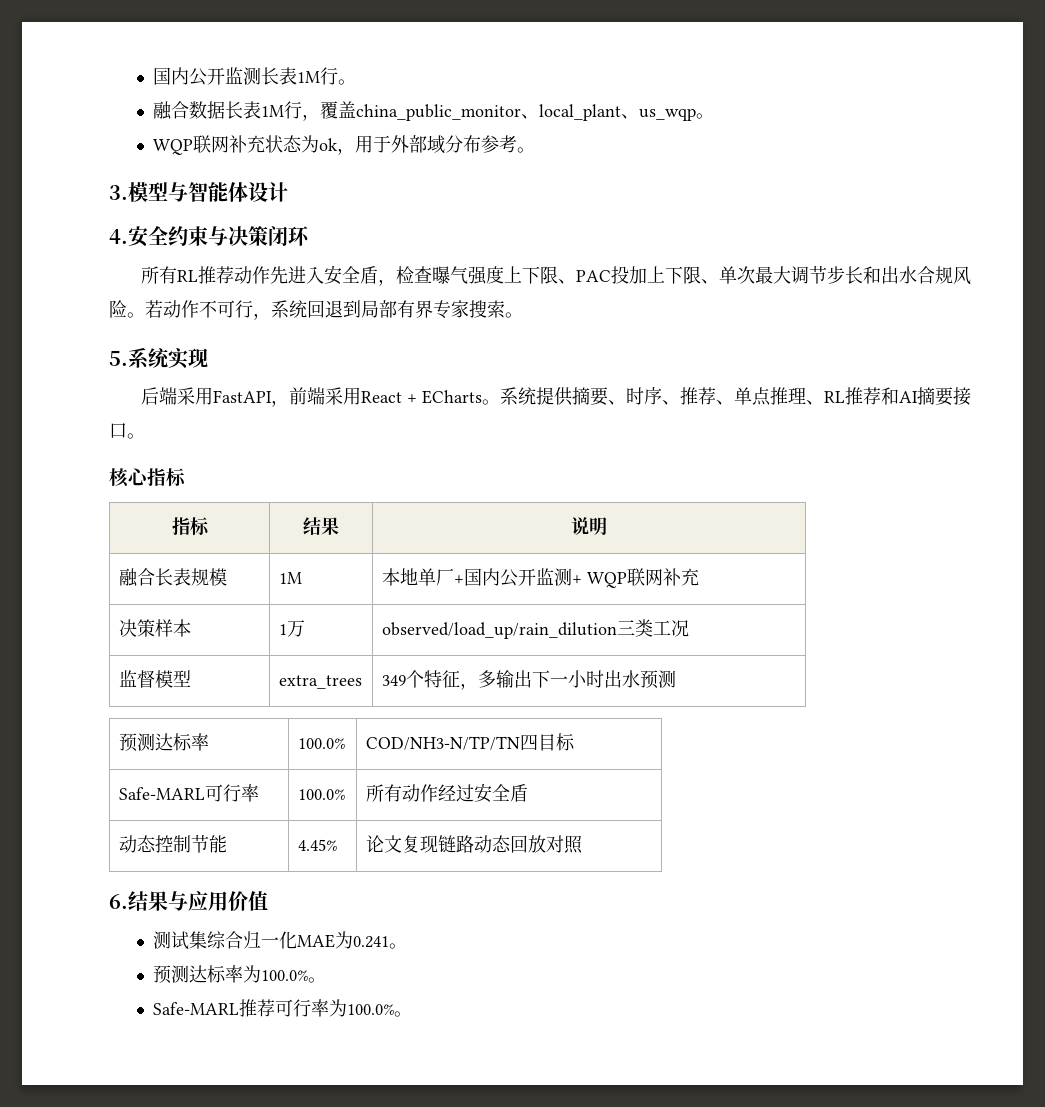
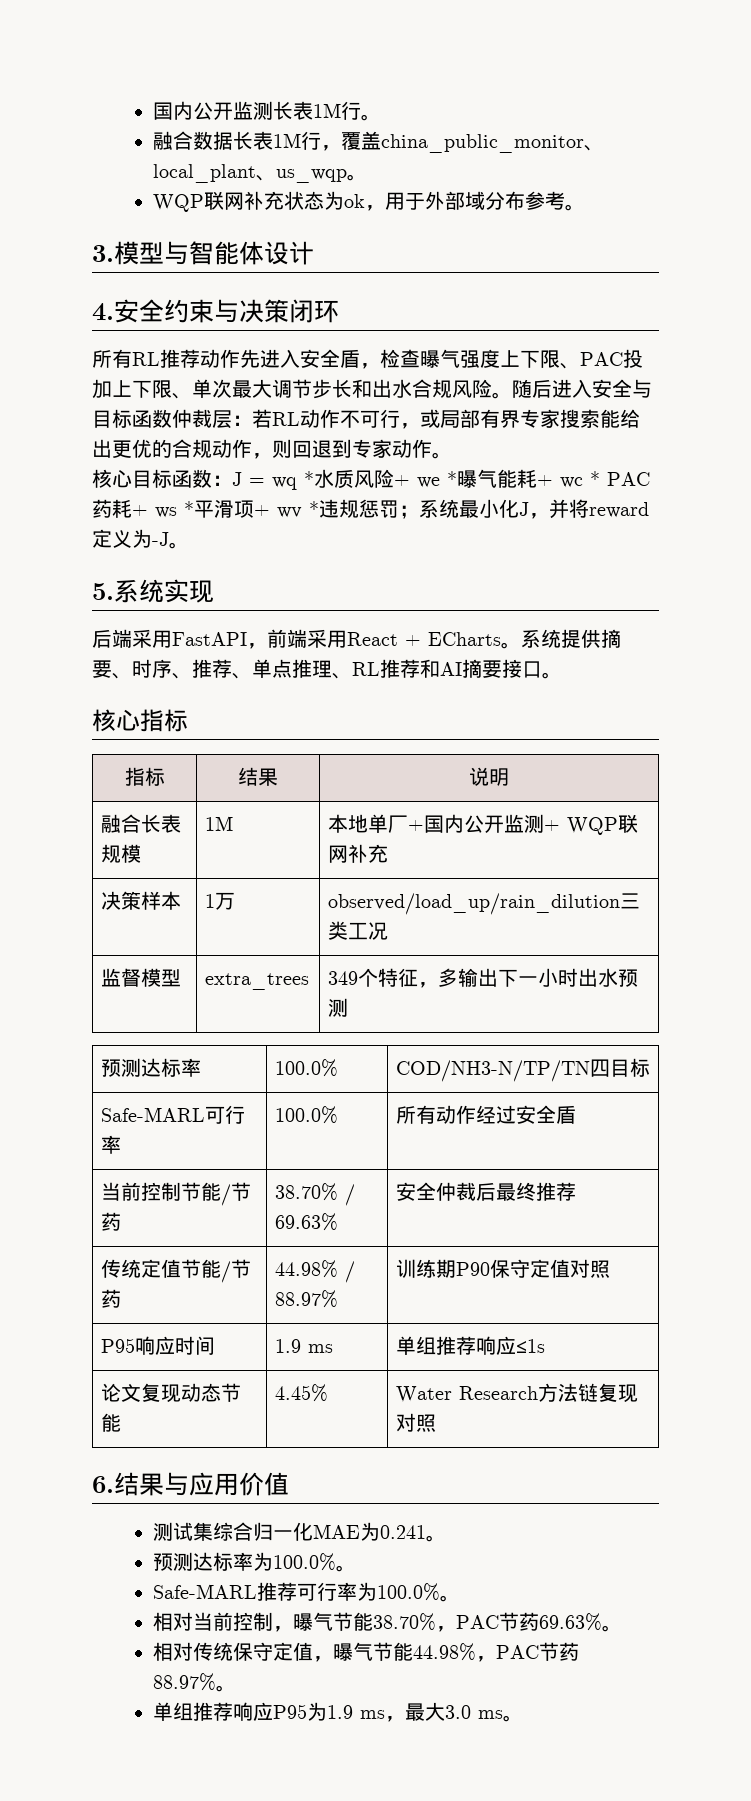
[145,300,163,318] 若 -> [512,379,652,398] [92,409,300,429] 随后进入安全与目标函数仲裁层：若RL
[271,300,361,318] 系统回退到 -> [420,409,440,428] 或
(505, 309) none -> [600,409,640,428] [92,439,452,459] [92,469,650,490] [92,499,649,519] [92,529,169,548] 能给出更优的合规动作，则回退到专家动作。 // 核心目标函数：J = wq *水质风险+ we *曝气能耗+ wc * PAC药耗+ ws *平滑项+ wv *违规惩罚；系统最小化J，并将reward定义为-J
[118,835,227,853] [297,839,337,851] [365,835,546,853] 动态控制节能 | 4.45% | 论文复现链路动态回放 -> [100,1182,251,1206] [100,1212,121,1231] [274,1183,355,1206] [274,1213,338,1231] [395,1182,576,1201] [100,1259,251,1283] [100,1289,121,1308] [274,1260,355,1283] [274,1290,338,1308] [395,1259,610,1278] [100,1336,215,1355] [274,1339,333,1353] [395,1336,545,1355] [100,1383,241,1403] [100,1413,121,1432] [274,1384,328,1402] [395,1383,638,1403] 当前控制节能/节药 | 38.70% / 69.63% | 安全仲裁后最终推荐 // 传统定值节能/节药 | 44.98% / 88.97% | 训练期P90保守定值对照 // P95响应时间 | 1.9 ms | 单组推荐响应≤1s // 论文复现动态节能 | 4.45% | Water Research方法链复现
(412, 1014) none -> [152,1612,622,1632] [152,1642,579,1662] [152,1673,236,1692] [152,1702,523,1722] // 相对当前控制，曝气节能38.70%，PAC节药69.63%。 // 相对传统保守定值，曝气节能44.98%，PAC节药88.97%。 // 单组推荐响应P95为1.9 ms，最大3.0 ms。

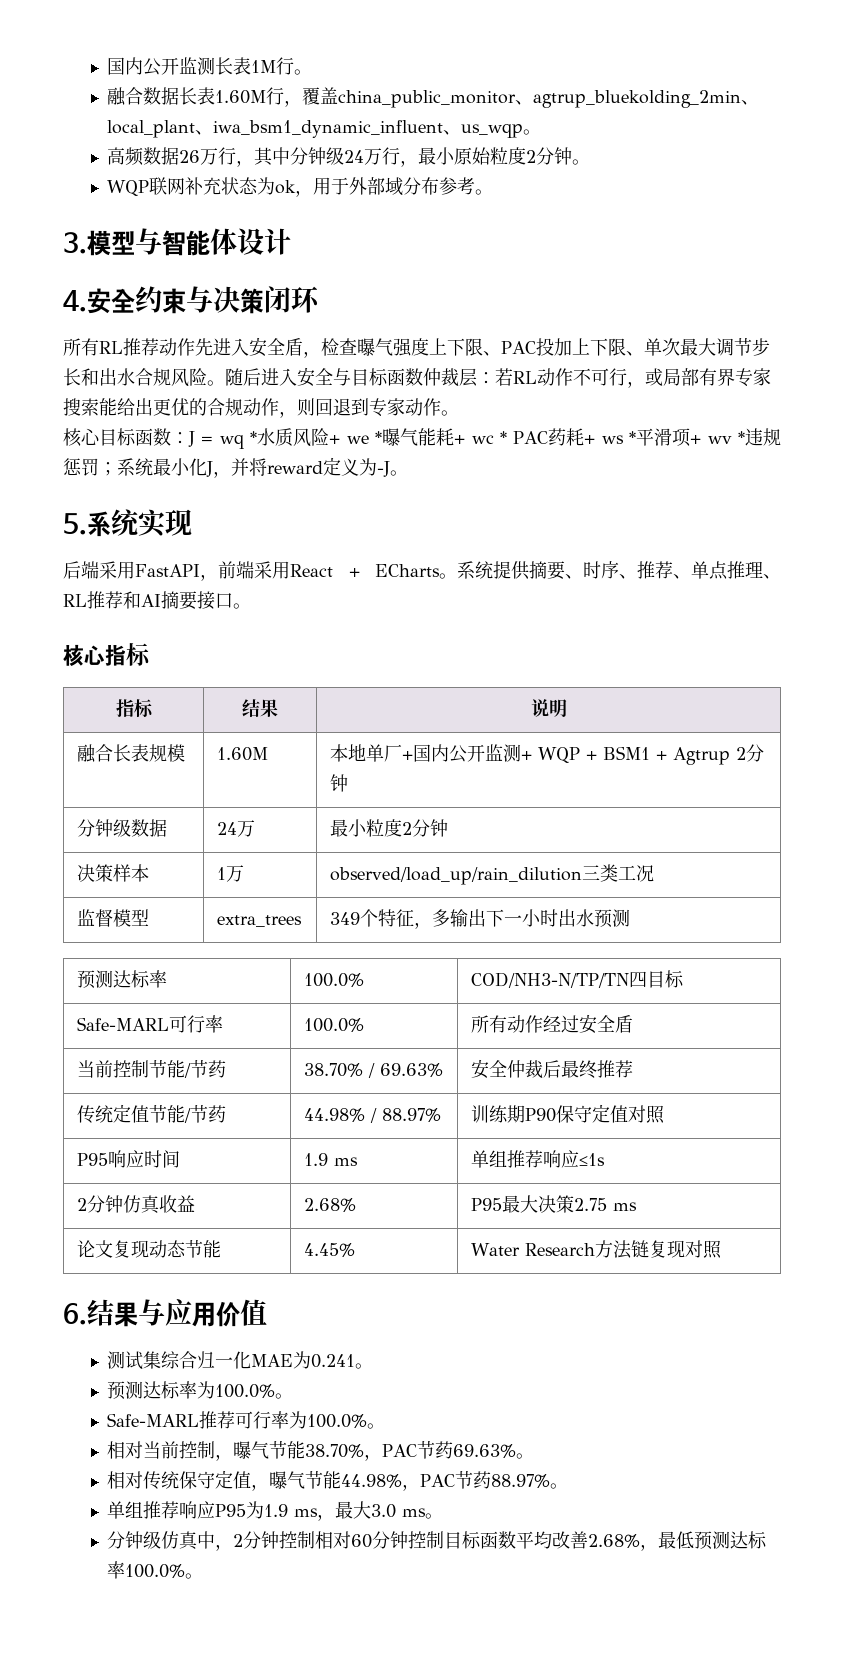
[272,133,301,148] 1M -> [215,90,267,104] 1.60M
[152,164,347,183] local_plant、us_wqp -> [533,90,760,108] [107,120,542,138] [107,147,573,167] agtrup_bluekolding_2min、local_plant、iwa_bsm1_dynamic_influent、us_wqp。 // 高频数据26万行，其中分钟级24万行，最小原始粒度2分钟
[204,816,233,831] 1M -> [216,747,268,761] 1.60M
[617,814,638,833] [327,844,388,863] 联网补充 -> [585,744,764,765] [329,774,348,792] [76,819,167,837] [216,820,255,837] [329,819,448,837] + BSM1 + Agtrup 2分钟 // 分钟级数据 | 24万 | 最小粒度2分钟
(545, 1346) none -> [76,1195,195,1214] [303,1198,356,1212] [470,1195,637,1213] // 2分钟仿真收益 | 2.68% | P95最大决策2.75 ms
(523, 1718) none -> [107,1531,768,1551] [107,1561,204,1579] // 分钟级仿真中，2分钟控制相对60分钟控制目标函数平均改善2.68%，最低预测达标率100.0%。

